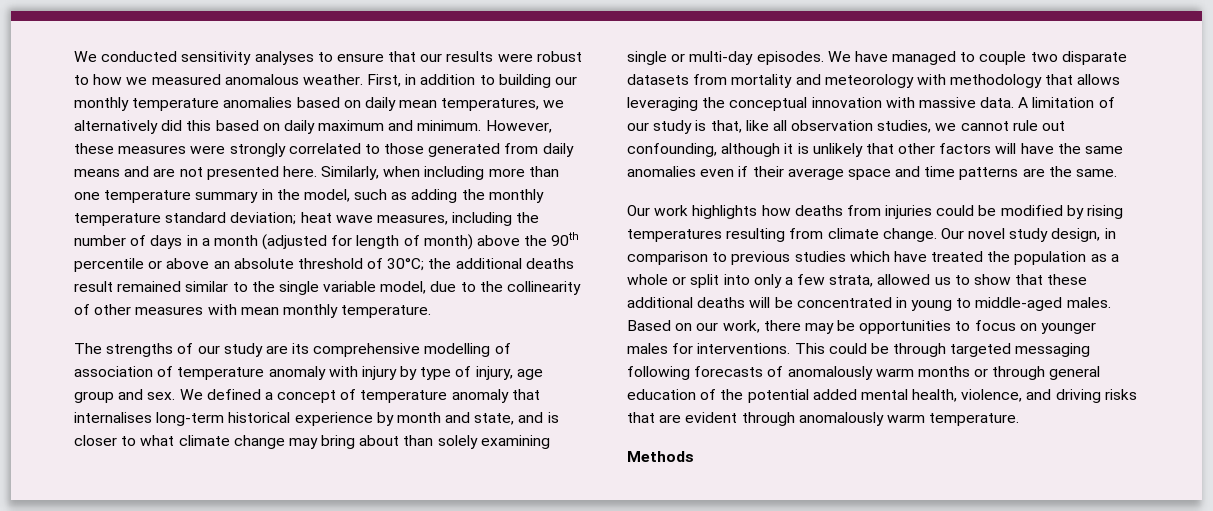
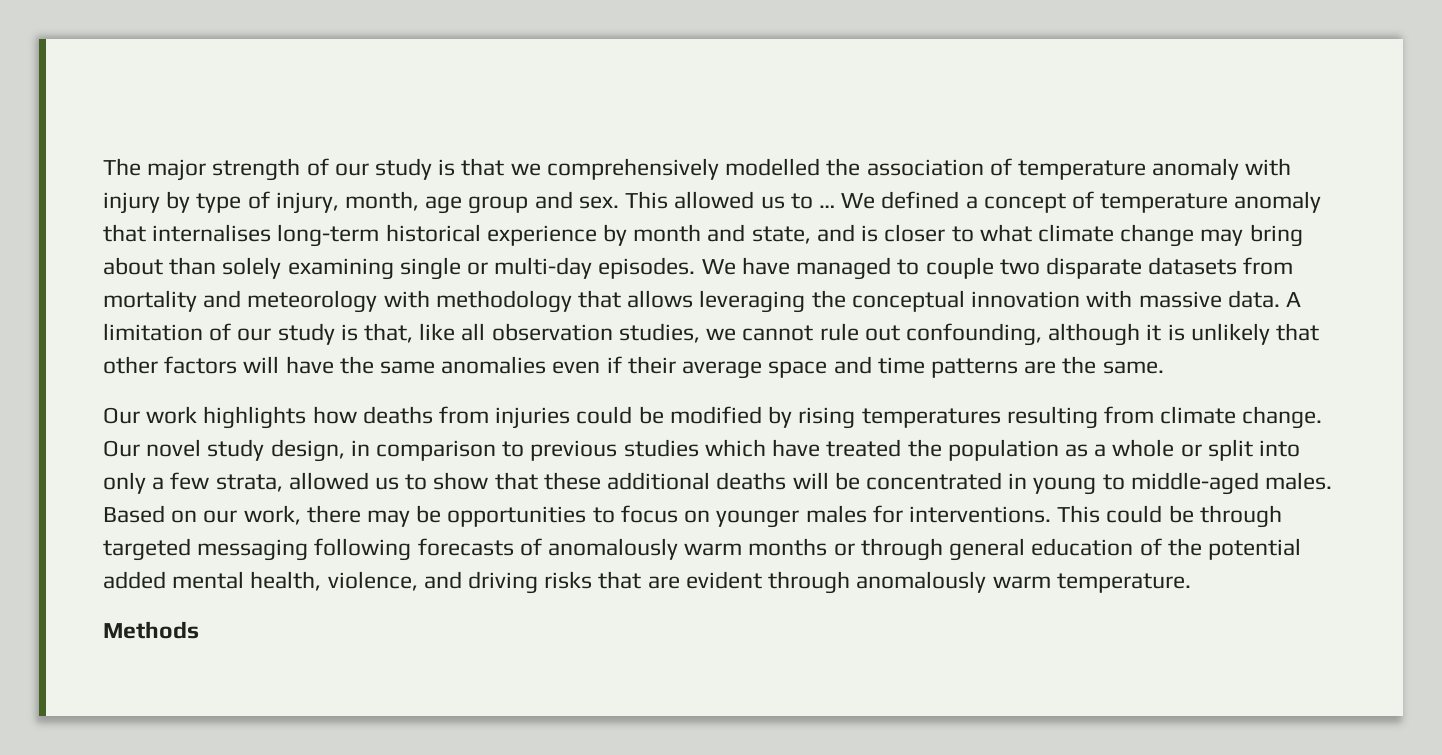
[74,51,582,65] [74,74,578,88] [74,97,565,111] [74,120,552,134] [74,143,574,157] [74,166,559,180] [74,189,544,203] [74,212,540,226] [74,232,580,250] [74,258,574,272] [74,281,582,295] [74,304,432,318] [74,343,511,357] We conducted sensitivity analyses to ensure that our results were robust to how we measured anomalous weather. First, in addition to building our monthly temperature anomalies based on daily mean temperatures, we alternatively did this based on daily maximum and minimum. However, these measures were strongly correlated to those generated from daily means and are not presented here. Similarly, when including more than one temperature summary in the model, such as adding the monthly temperature standard deviation; heat wave measures, including the number of days in a month (adjusted for length of month) above the 90th percentile or above an absolute threshold of 30°C; the additional deaths result remained similar to the single variable model, due to the collinearity of other measures with mean monthly temperature. // The strengths of our study are its comprehensive modelling of -> [103,158,861,181] The major strength of our study is that we comprehensively modelled the
(513, 373) none -> [345,191,420,211] month,
(176, 396) none -> [625,191,835,209] This allowed us to …

